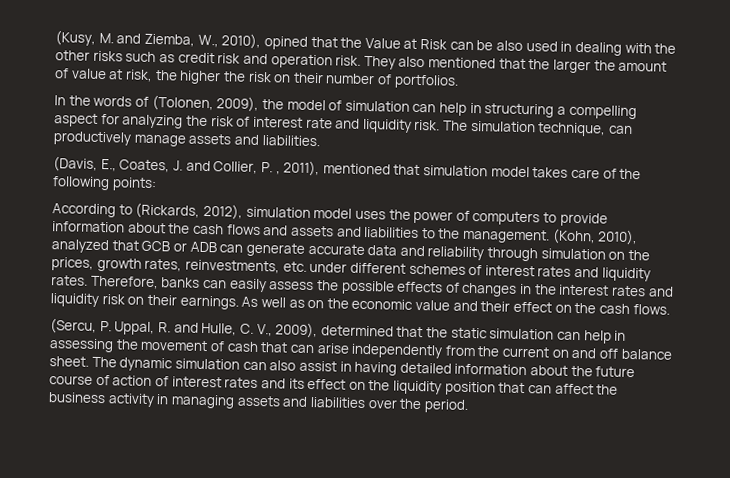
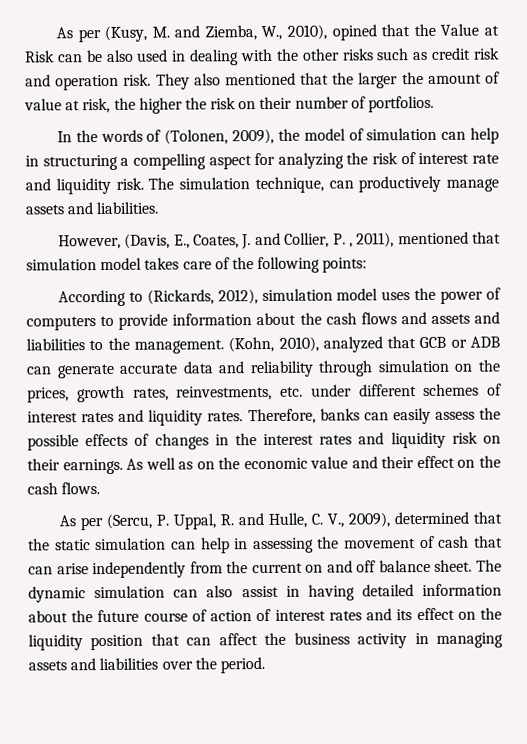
(55, 38) none -> [55,27,101,43] As per
(320, 141) none -> [57,234,121,250] However,
(670, 309) none -> [58,515,103,531] As per

